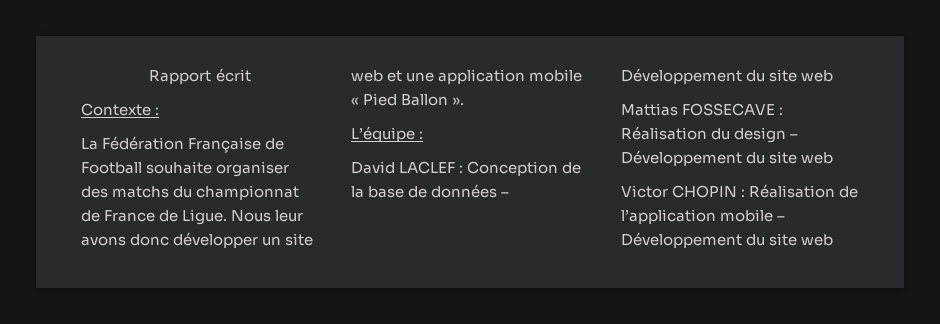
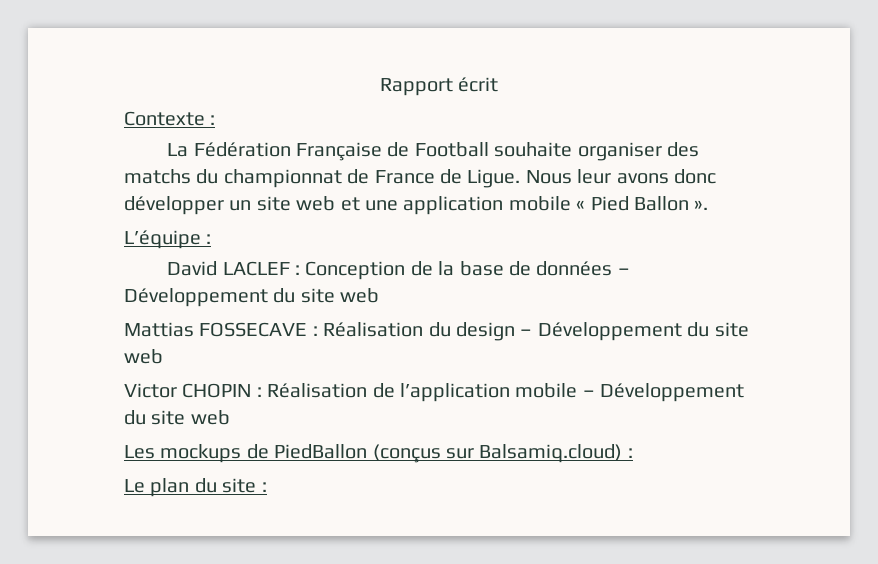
(834, 240) none -> [124,444,633,463] [124,478,267,497] // Les mockups de PiedBallon (conçus sur Balsamiq.cloud) : // Le plan du site :

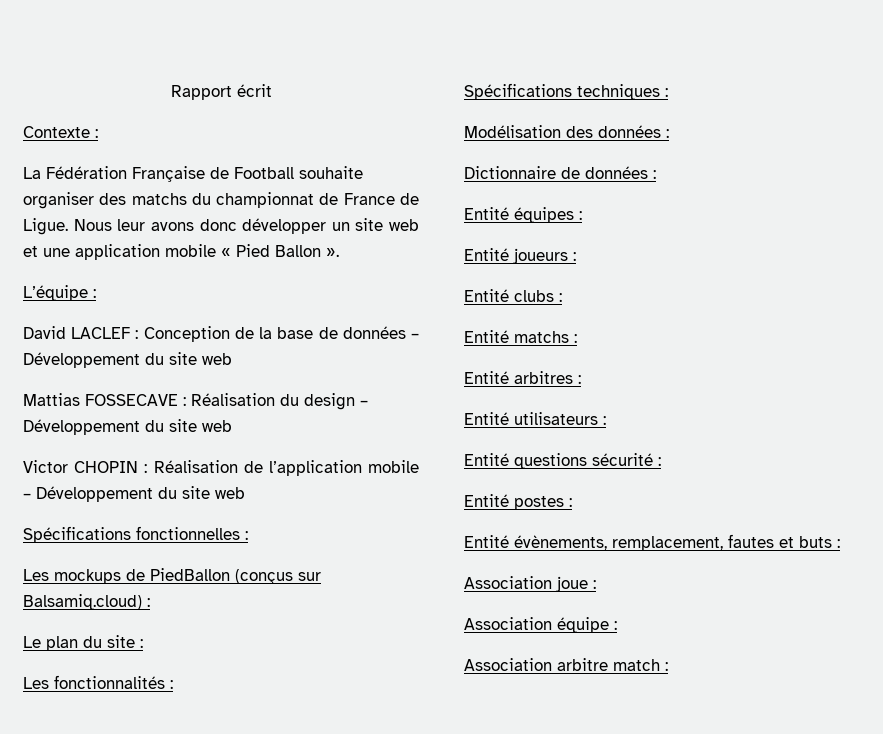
(230, 417) none -> [23,526,248,543] // Spécifications fonctionnelles :
(267, 487) none -> [23,675,173,689] [464,83,668,100] [464,125,669,138] [464,166,656,179] [464,207,582,223] [464,248,576,264] [464,289,562,302] [464,330,577,343] [464,371,581,384] [464,412,606,425] [464,453,661,469] [464,494,572,510] [464,534,840,551] [464,576,596,592] [464,617,617,633] [464,658,668,671] // Les fonctionnalités : // Spécifications techniques : // Modélisation des données : // Dictionnaire de données : // Entité équipes : // Entité joueurs : // Entité clubs : // Entité matchs : // Entité arbitres : // Entité utilisateurs : // Entité questions sécurité : // Entité postes : // Entité évènements, remplacement, fautes et buts : // Association joue : // Association équipe : // Association arbitre match :

